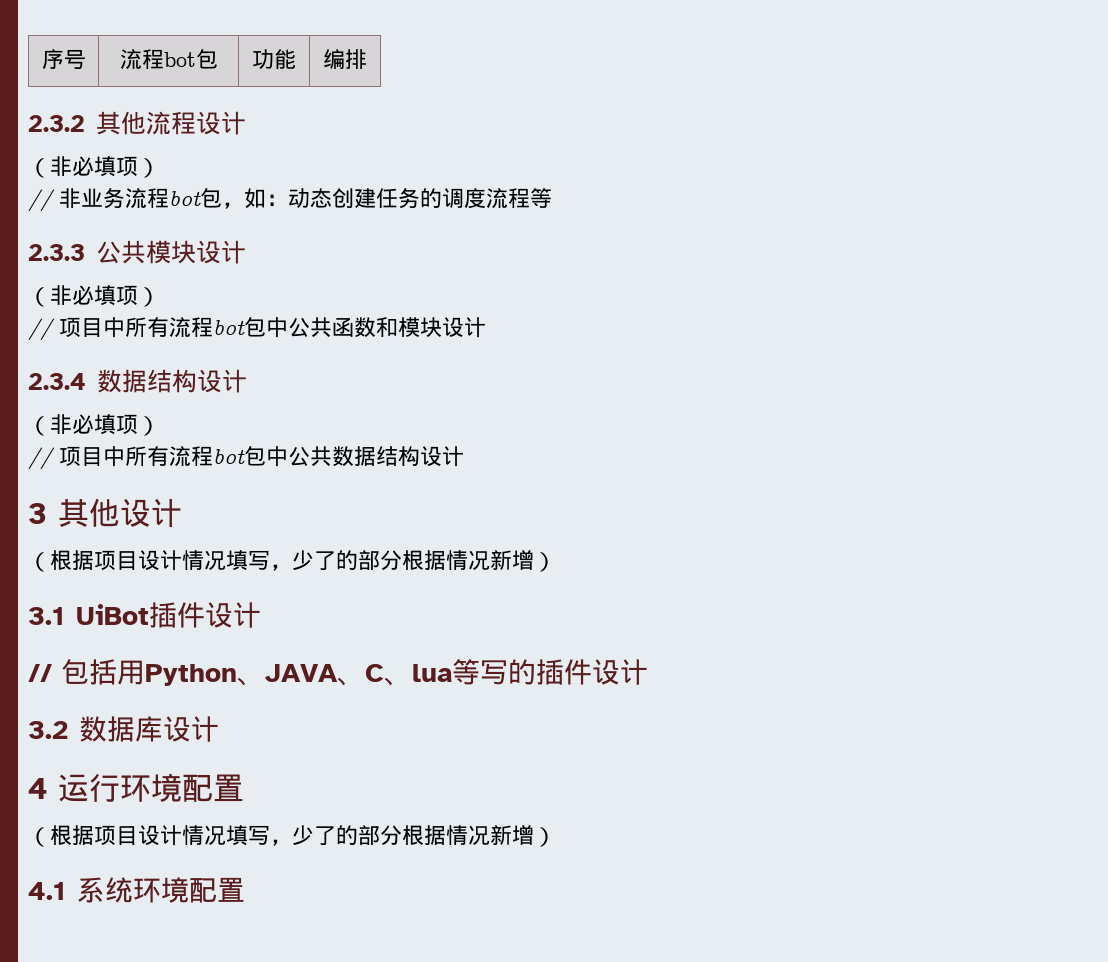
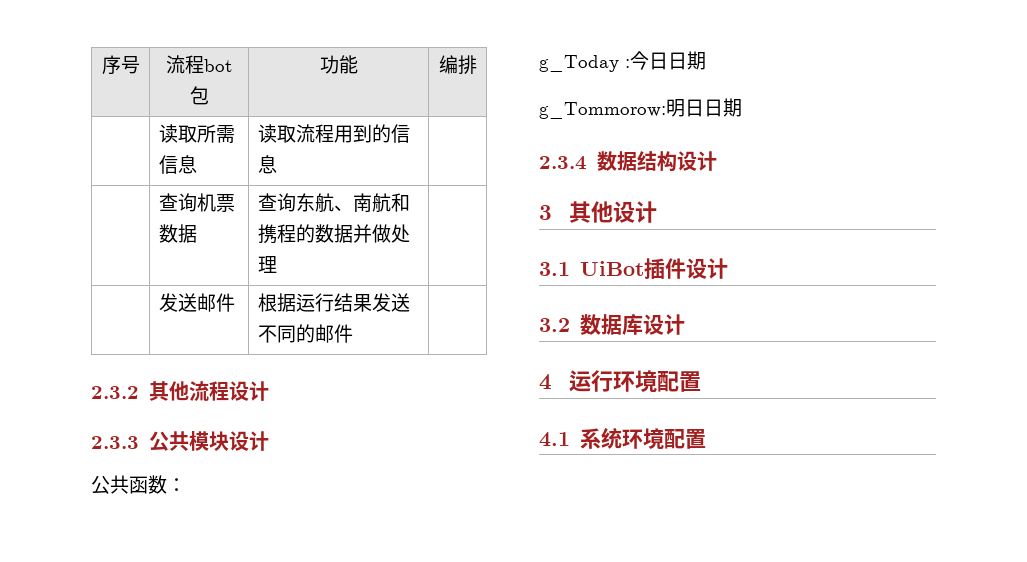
[28,111,246,135] [28,156,160,178] [28,188,552,211] [28,240,246,264] [28,285,160,307] [28,317,486,340] [28,369,247,393] [28,414,160,436] [28,446,464,469] [28,498,182,528] [28,550,556,572] [28,602,261,628] [28,659,536,686] // 2.3.2其他流程设计 // （非必填项） // // 非业务流程bot包，如：动态创建任务的调度流程等 // 2.3.3公共模块设计 // （非必填项） // // 项目中所有流程bot包中公共函数和模块设计 // 2.3.4数据结构设计 // （非必填项） // // 项目中所有流程bot包中公共数据结构设计 // 3其他设计 // （根据项目设计情况填写，少了的部分根据情况新增） // 3.1 UiBot插件设计 // // 包括用Python、JAVA、C、lua等写的 -> [159,124,236,143] [159,155,198,174] [258,124,411,143] [258,155,278,174] [159,193,236,212] [159,224,198,243] [258,193,411,212] [258,224,411,244] [258,256,278,273] [159,293,236,312] [258,293,411,312] [258,324,354,343] [91,381,269,402] [91,431,269,451] [91,475,186,494] [539,51,706,72] [539,98,742,119] [539,151,717,172] [539,201,658,223] [539,261,644,276] // | 读取所需信息 | 读取流程用到的信息 | // | 查询机票数据 | 查询东航、南航和携程的数据并做处理 | // | 发送邮件 | 根据运行结果发送不同的邮件 | // 2.3.2其他流程设计 // 2.3.3公共模块设计 // 公共函数： // g_Today :今日日期 // g_Tommorow:明日日期 // 2.3.4数据结构设计 // 3其他设计 // 3.1 UiBot
[28,825,556,847] // （根据项目设计情况填写，少了的部分根据情况新增） -> (702, 381) none

